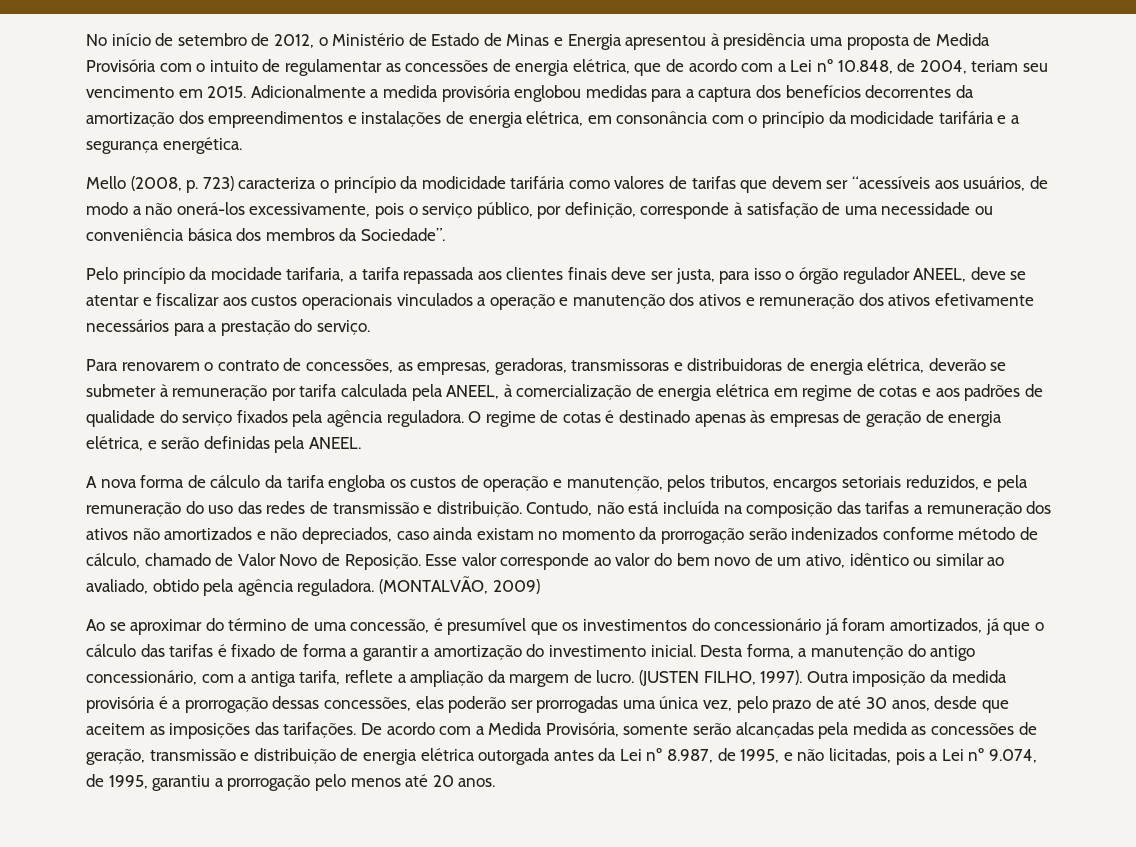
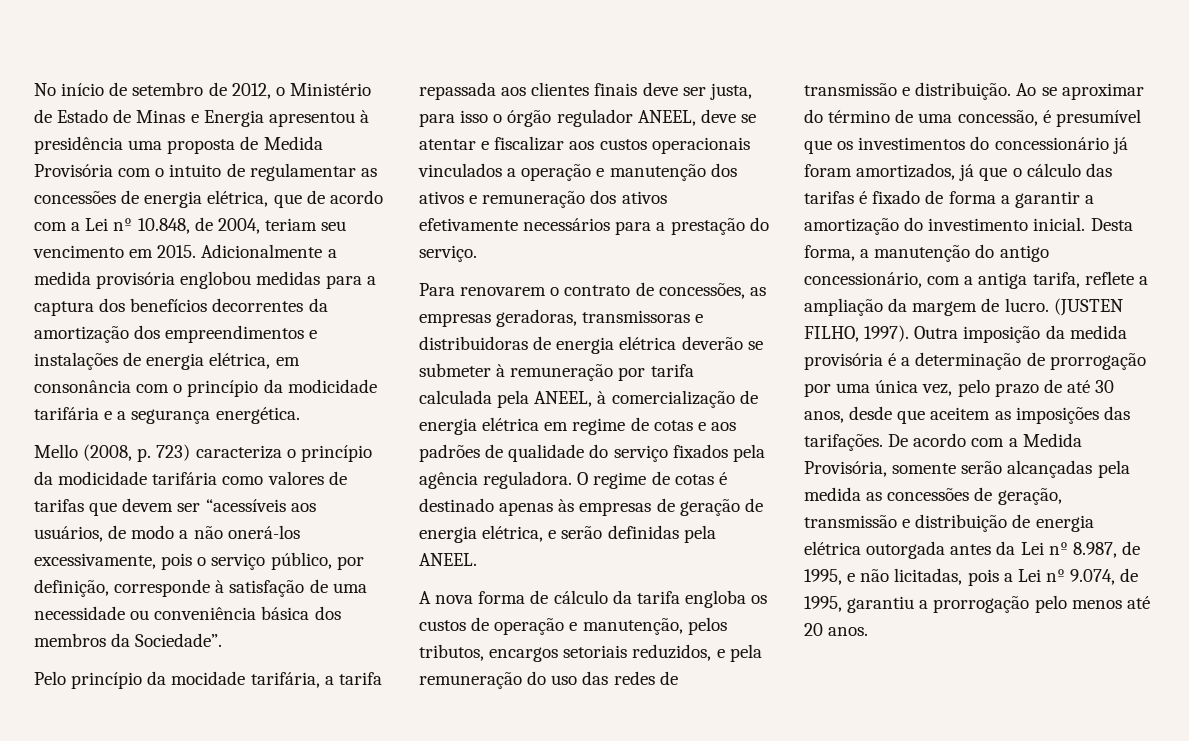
[286,267,345,282] tarifaria, -> [250,672,320,688] tarifária,
[417,362,491,375] empresas, -> [419,313,491,327] empresas
[867,358,925,373] elétrica, -> [619,336,677,350] elétrica
[526,501,1052,518] [86,527,1039,544] [86,553,1005,570] [86,576,540,596] Contudo, não está incluída na composição das tarifas a remuneração dos ativos não amortizados e não depreciados, caso ainda existam no momento da prorrogação serão indenizados conforme método de cálculo, chamado de Valor Novo de Reposição. Esse valor corresponde ao valor do bem novo de um ativo, idêntico ou similar ao avaliado, obtido pela agência reguladora. (MONTALVÃO, 2009) // -> (1012, 91) none
[184,696,619,713] prorrogação dessas concessões, elas poderão ser prorrogadas -> [915,352,1146,370] [804,383,831,397] determinação de prorrogação por

